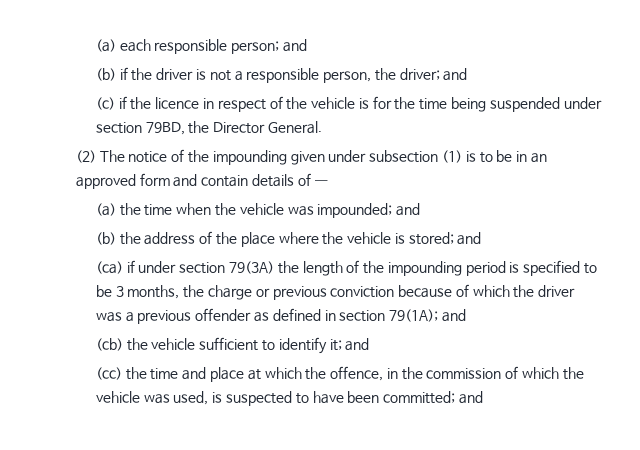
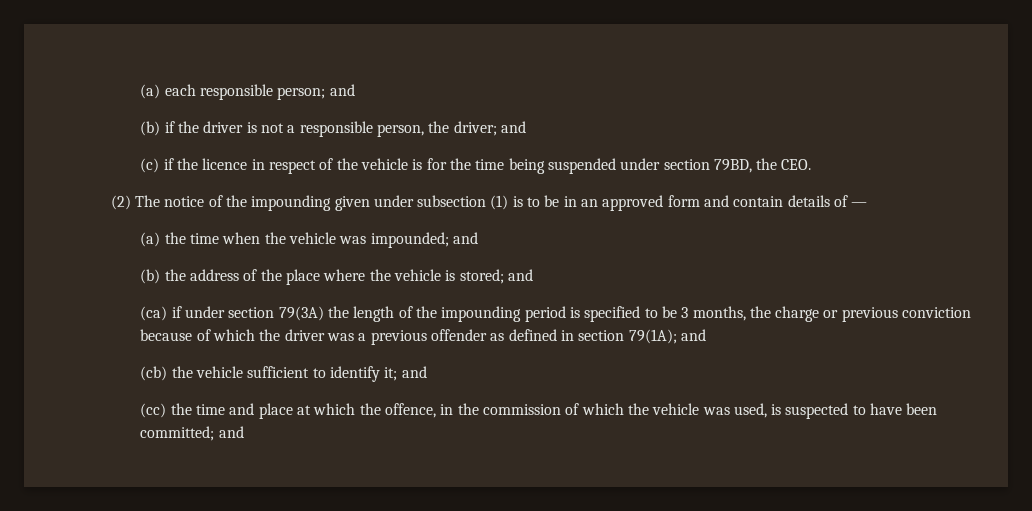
[213,121,322,134] Director General. -> [781,159,812,170] CEO.

